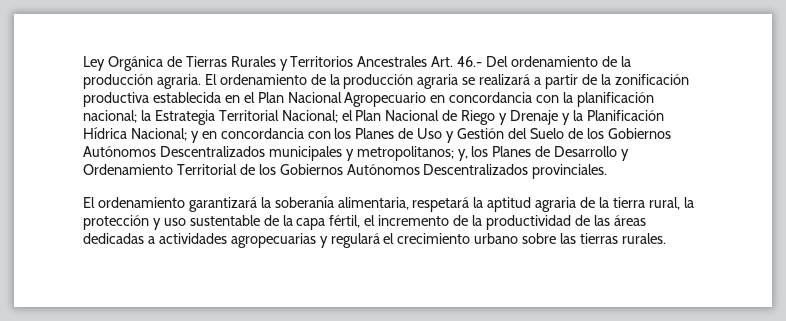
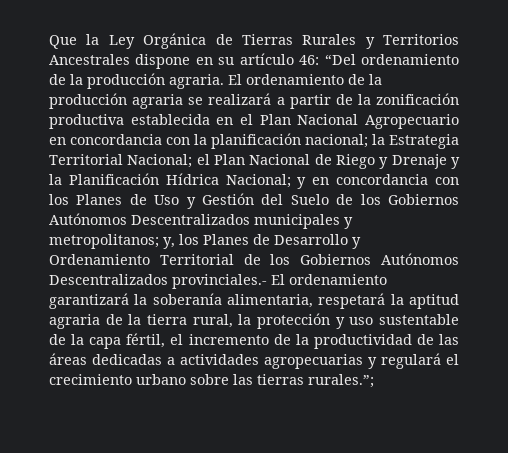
(83, 63) none -> [49,34,100,49] Que la
[431,56,509,67] Art. 46.- Del -> [135,53,356,69] dispone en su artículo 46: “Del
[532,164,608,179] provinciales. // -> [172,274,267,289] provinciales.-
[621,233,666,244] rurales. -> [308,374,374,388] rurales.”;

